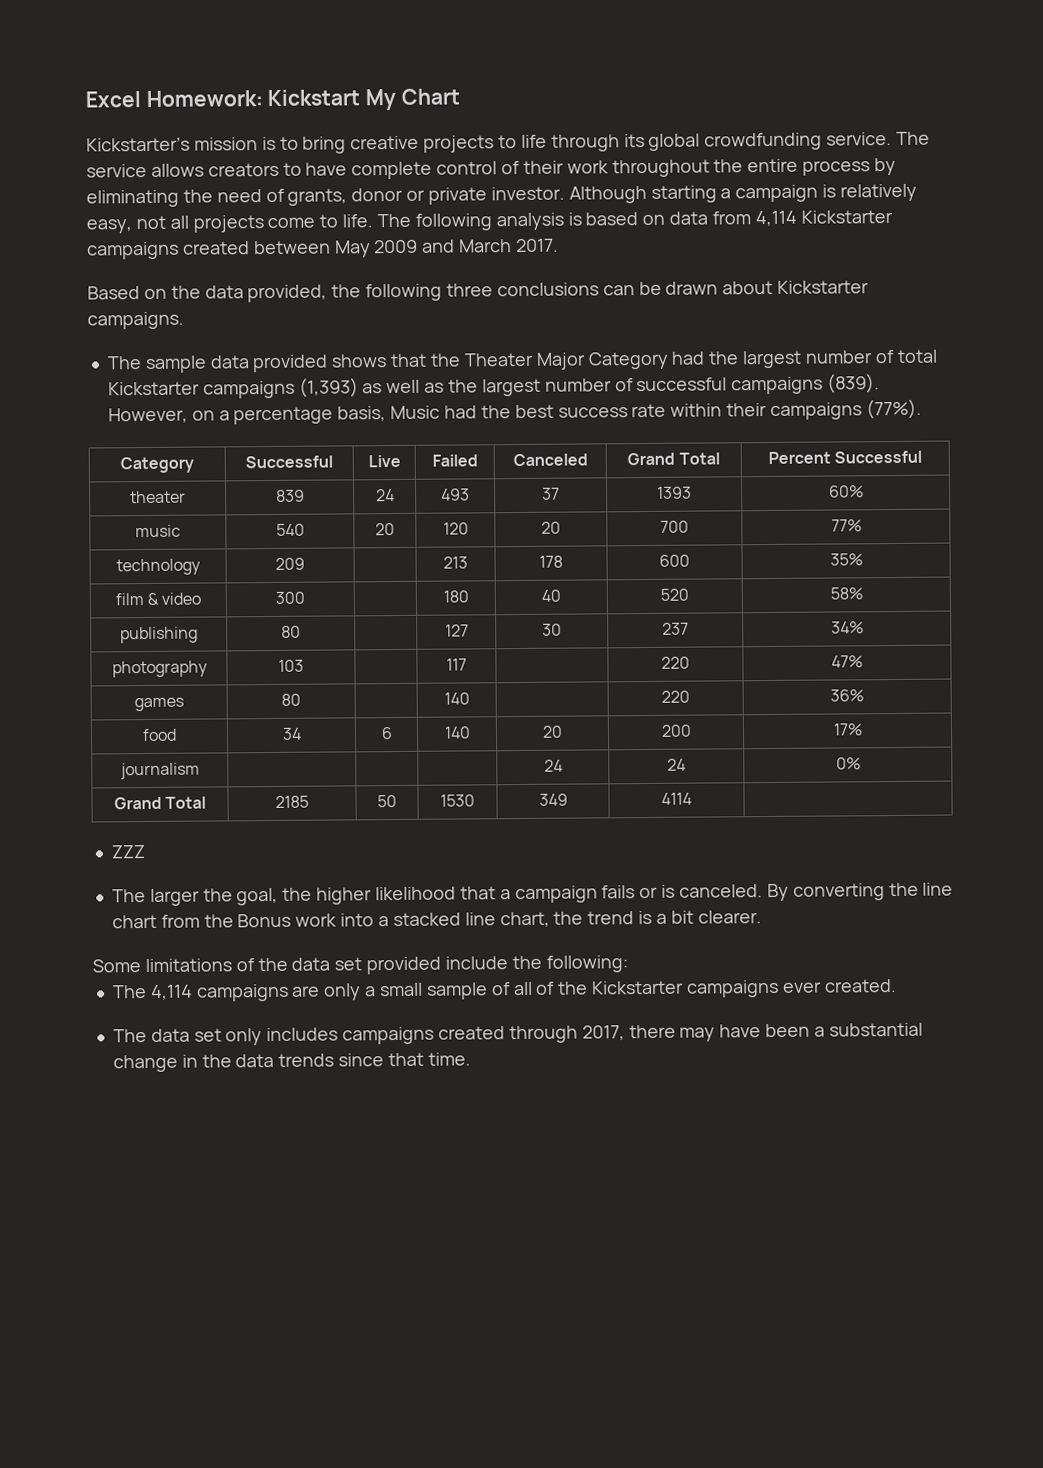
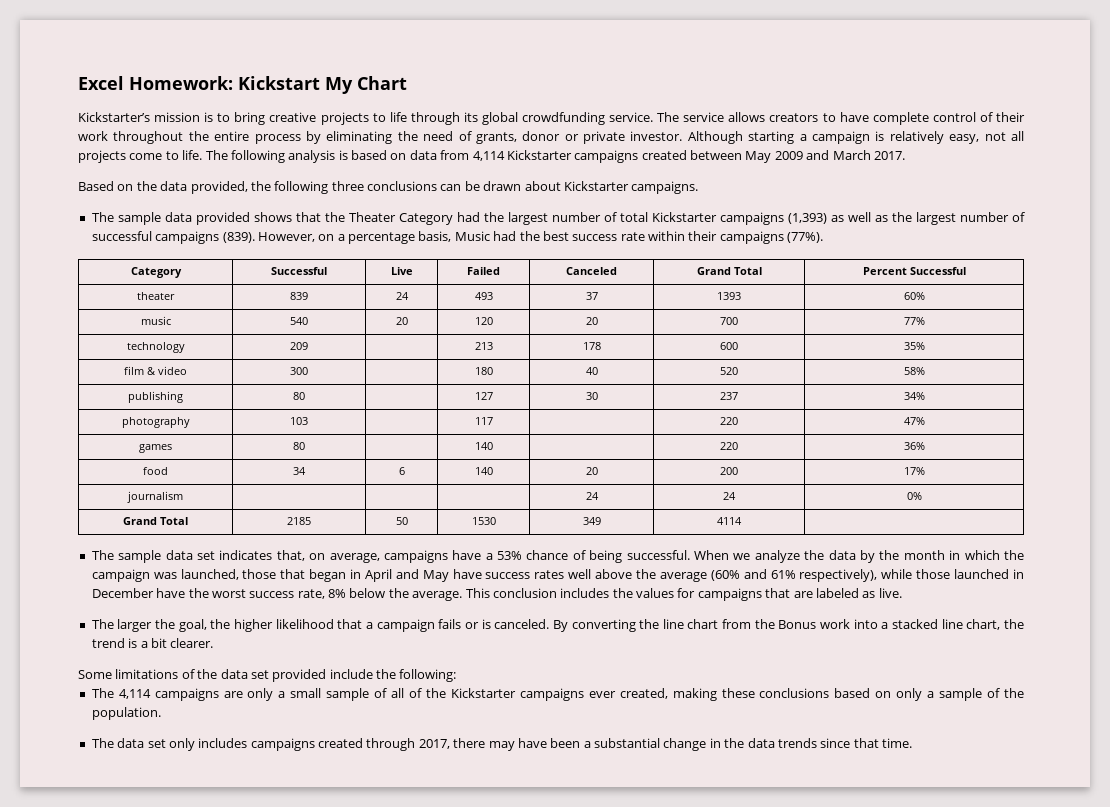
[535,352,586,370] Major -> (396, 217) none
[110,845,145,859] ZZZ -> [91,550,1024,563] [91,569,1024,582] [91,588,902,601] The sample data set indicates that, on average, campaigns have a 53% chance of being successful. When we analyze the data by the month in which the campaign was launched, those that began in April and May have success rates well above the average (60% and 61% respectively), while those launched in December have the worst success rate, 8% below the average. This conclusion includes the values for campaigns that are labeled as live.
[823,979,897,993] created. -> [619,688,1024,701] [91,707,161,720] created, making these conclusions based on only a sample of the population.

